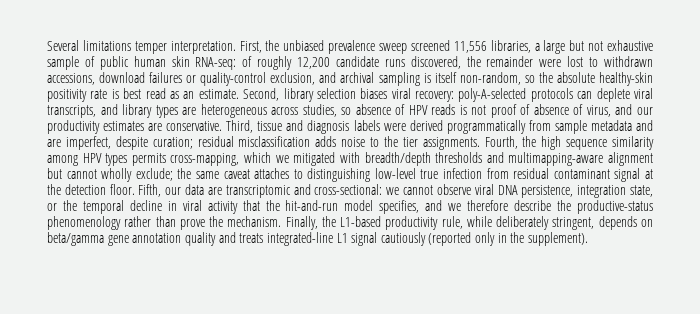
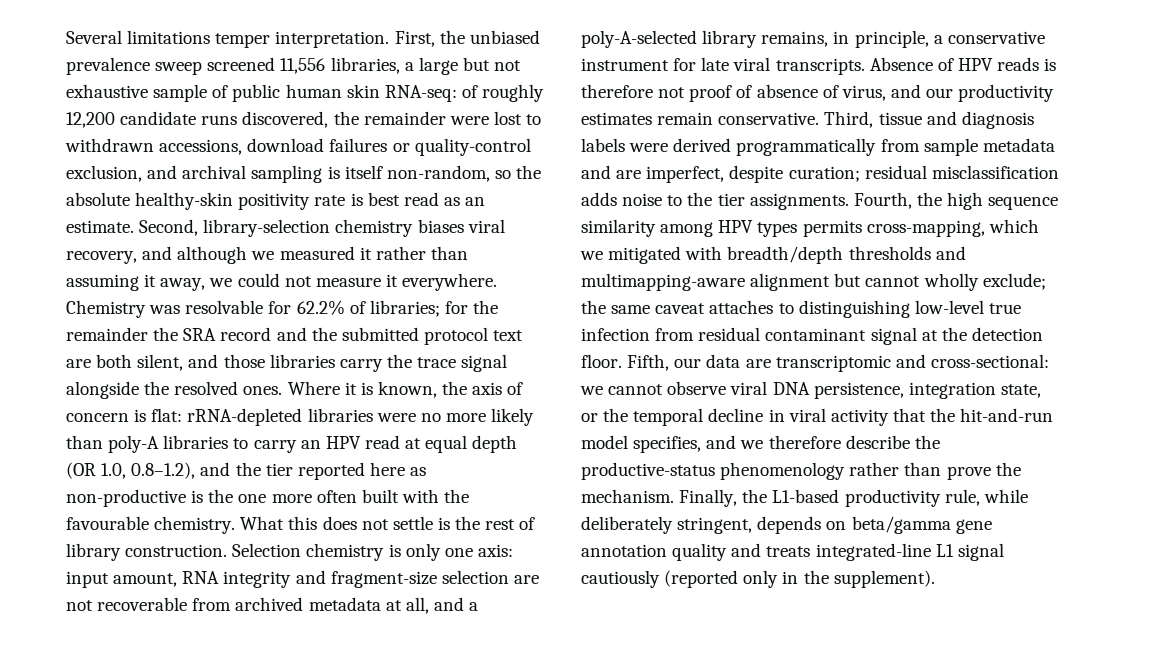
[283,88,654,102] [47,104,391,118] library selection biases viral recovery: poly-A-selected protocols can deplete viral transcripts, and library types are heterogeneous across studies, so absence -> [203,219,505,237] [66,246,468,264] [66,273,498,291] [66,300,499,318] [66,327,524,345] [66,354,508,372] [66,381,524,399] [66,408,535,426] [66,435,518,453] [66,462,427,480] [66,489,470,507] [66,516,536,534] [66,543,513,561] [66,570,539,588] [66,597,479,614] [581,30,1045,48] [581,57,933,75] library-selection chemistry biases viral recovery, and although we measured it rather than assuming it away, we could not measure it everywhere. Chemistry was resolvable for 62.2% of libraries; for the remainder the SRA record and the submitted protocol text are both silent, and those libraries carry the trace signal alongside the resolved ones. Where it is known, the axis of concern is flat: rRNA-depleted libraries were no more likely than poly-A libraries to carry an HPV read at equal depth (OR 1.0, 0.8–1.2), and the tier reported here as non-productive is the one more often built with the favourable chemistry. What this does not settle is the rest of library construction. Selection chemistry is only one axis: input amount, RNA integrity and fragment-size selection are not recoverable from archived metadata at all, and a poly-A-selected library remains, in principle, a conservative instrument for late viral transcripts. Absence
(467, 110) none -> [581,84,653,98] therefore
[148,123,163,131] are -> [657,112,714,125] remain

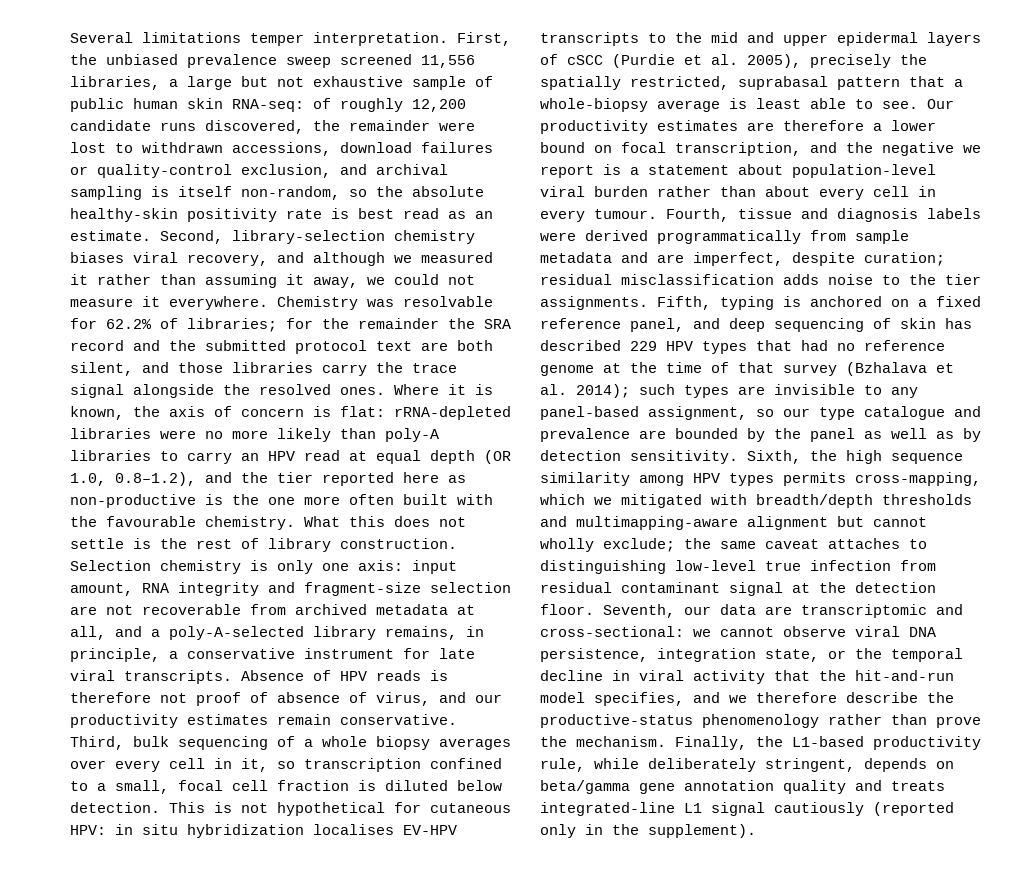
(874, 119) none -> [133,736,511,750] [70,758,502,772] [70,780,502,794] [70,802,511,816] [70,824,457,838] [540,32,981,46] [540,54,927,68] [540,76,963,90] [540,98,954,112] [540,120,936,134] [540,142,981,156] [540,164,936,178] [540,186,936,200] [540,208,729,222] bulk sequencing of a whole biopsy averages over every cell in it, so transcription confined to a small, focal cell fraction is diluted below detection. This is not hypothetical for cutaneous HPV: in situ hybridization localises EV-HPV transcripts to the mid and upper epidermal layers of cSCC (Purdie et al. 2005), precisely the spatially restricted, suprabasal pattern that a whole-biopsy average is least able to see. Our productivity estimates are therefore a lower bound on focal transcription, and the negative we report is a statement about population-level viral burden rather than about every cell in every tumour. Fourth,
[853,192,912,209] Fourth, -> [657,296,981,310] [540,318,972,332] [540,340,945,354] [540,362,954,376] [540,384,918,398] [540,406,981,420] [540,428,981,442] [540,450,801,464] Fifth, typing is anchored on a fixed reference panel, and deep sequencing of skin has described 229 HPV types that had no reference genome at the time of that survey (Bzhalava et al. 2014); such types are invisible to any panel-based assignment, so our type catalogue and prevalence are bounded by the panel as well as by detection sensitivity. Sixth,
[627,354,670,371] Fifth, -> [603,604,675,618] Seventh,

